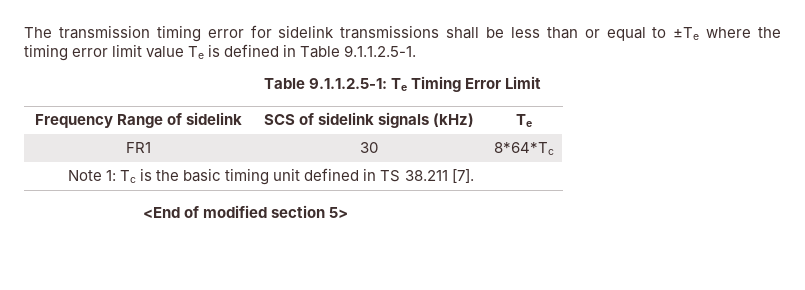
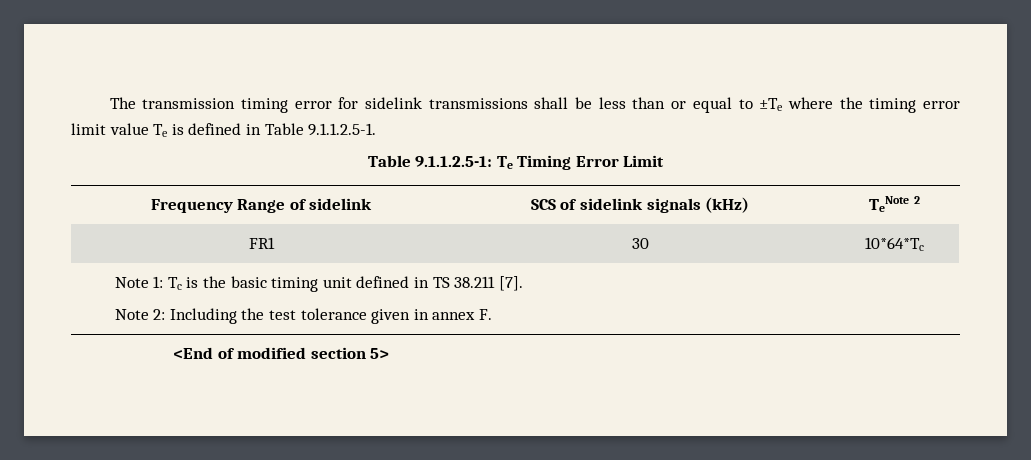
[516,114,532,127] Te -> [869,196,920,212] TeNote 2
[494,142,554,155] 8*64*Tc -> [865,237,924,251] 10*64*Tc
(474, 176) none -> [114,308,492,324] // Note 2: Including the test tolerance given in annex F.

